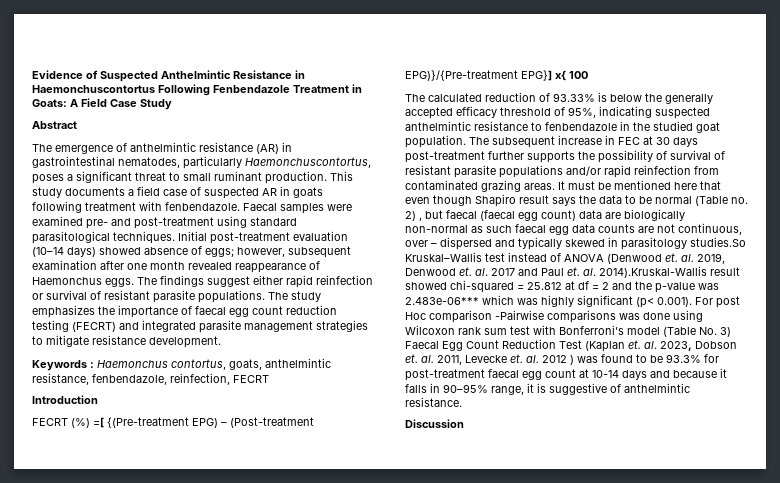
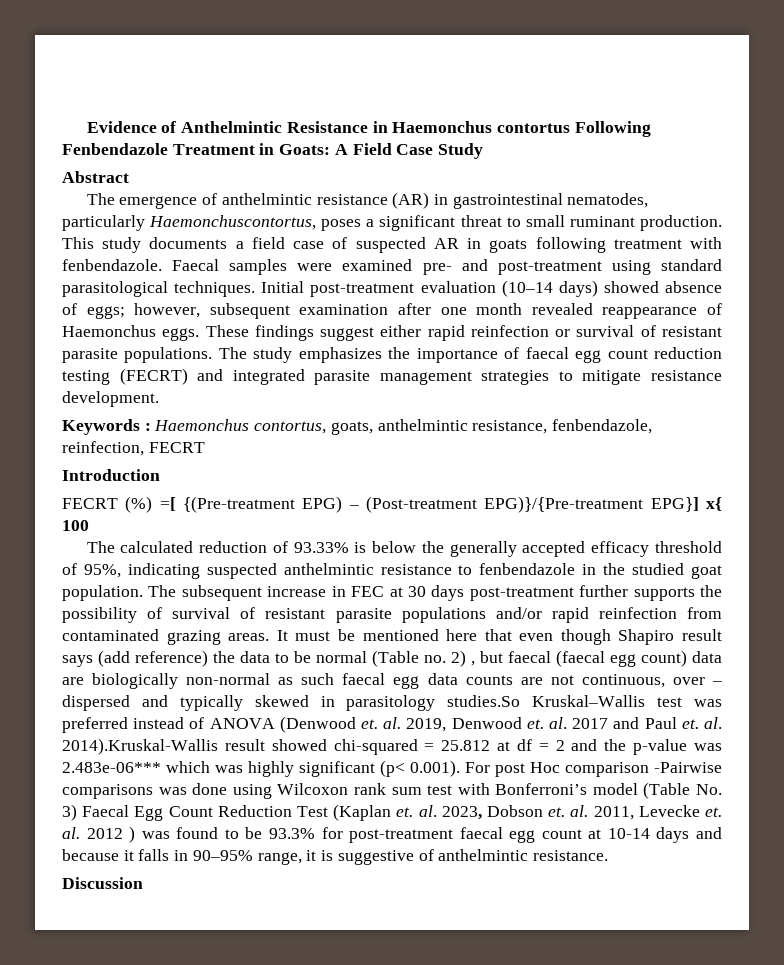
[100,71,158,82] Suspected -> (177, 127) none
[32,85,155,93] Haemonchuscontortus -> [392,121,570,133] Haemonchus contortus
[137,277,157,285] The -> [205,325,249,337] These
(576, 201) none -> [98,650,208,667] (add reference)
(505, 257) none -> [694,699,723,707] [62,717,128,733] was preferred

